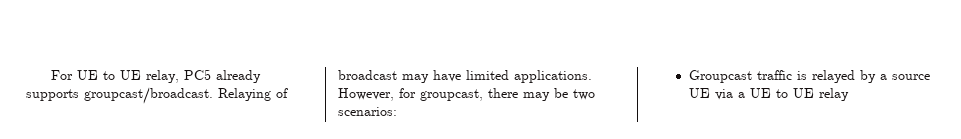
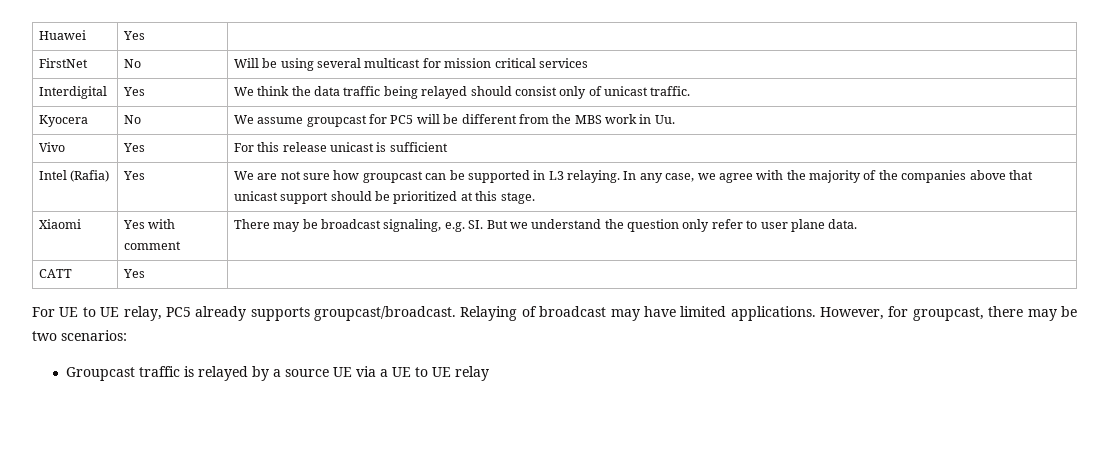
(51, 75) none -> [38,30,86,40] [122,31,145,40] [38,58,88,68] [123,59,141,68] [233,58,588,71] [38,86,107,99] [122,87,145,96] [233,86,691,99] [38,115,88,127] [123,115,141,124] [233,114,675,127] [38,142,65,152] [122,143,145,152] [233,142,448,152] [38,170,110,182] [122,171,145,180] [233,170,1033,183] [233,191,535,204] [38,219,81,229] [122,219,176,229] [123,241,181,250] [233,219,858,232] [38,269,72,278] [122,269,145,278] Huawei | Yes | // FirstNet | No | Will be using several multicast for mission critical services // Interdigital | Yes | We think the data traffic being relayed should consist only of unicast traffic. // Kyocera | No | We assume groupcast for PC5 will be different from the MBS work in Uu. // Vivo | Yes | For this release unicast is sufficient // Intel (Rafia) | Yes | We are not sure how groupcast can be supported in L3 relaying. In any case, we agree with the majority of the companies above that unicast support should be prioritized at this stage. // Xiaomi | Yes with comment | There may be broadcast signaling, e.g. SI. But we understand the question only refer to user plane data. // CATT | Yes | //

